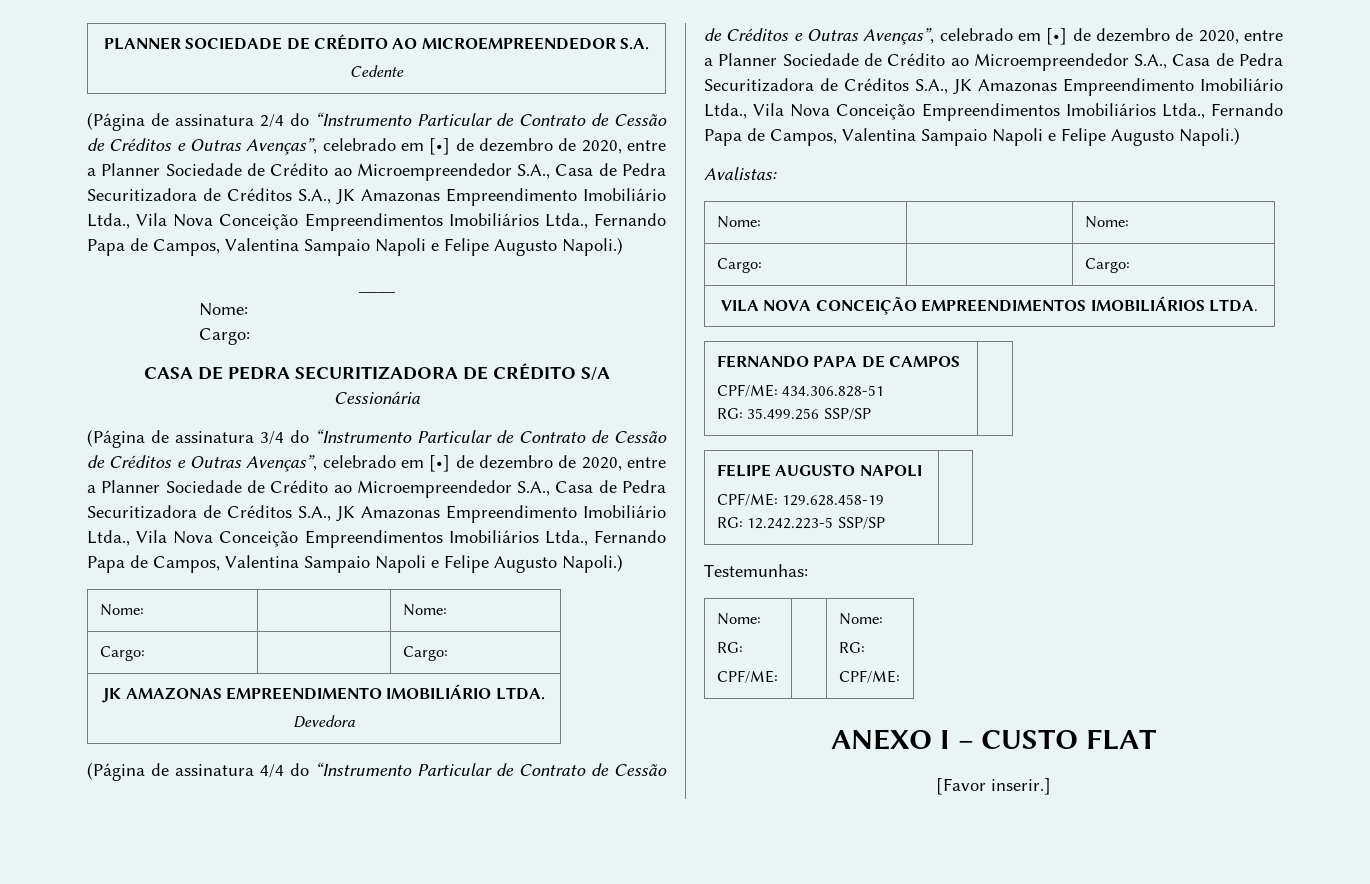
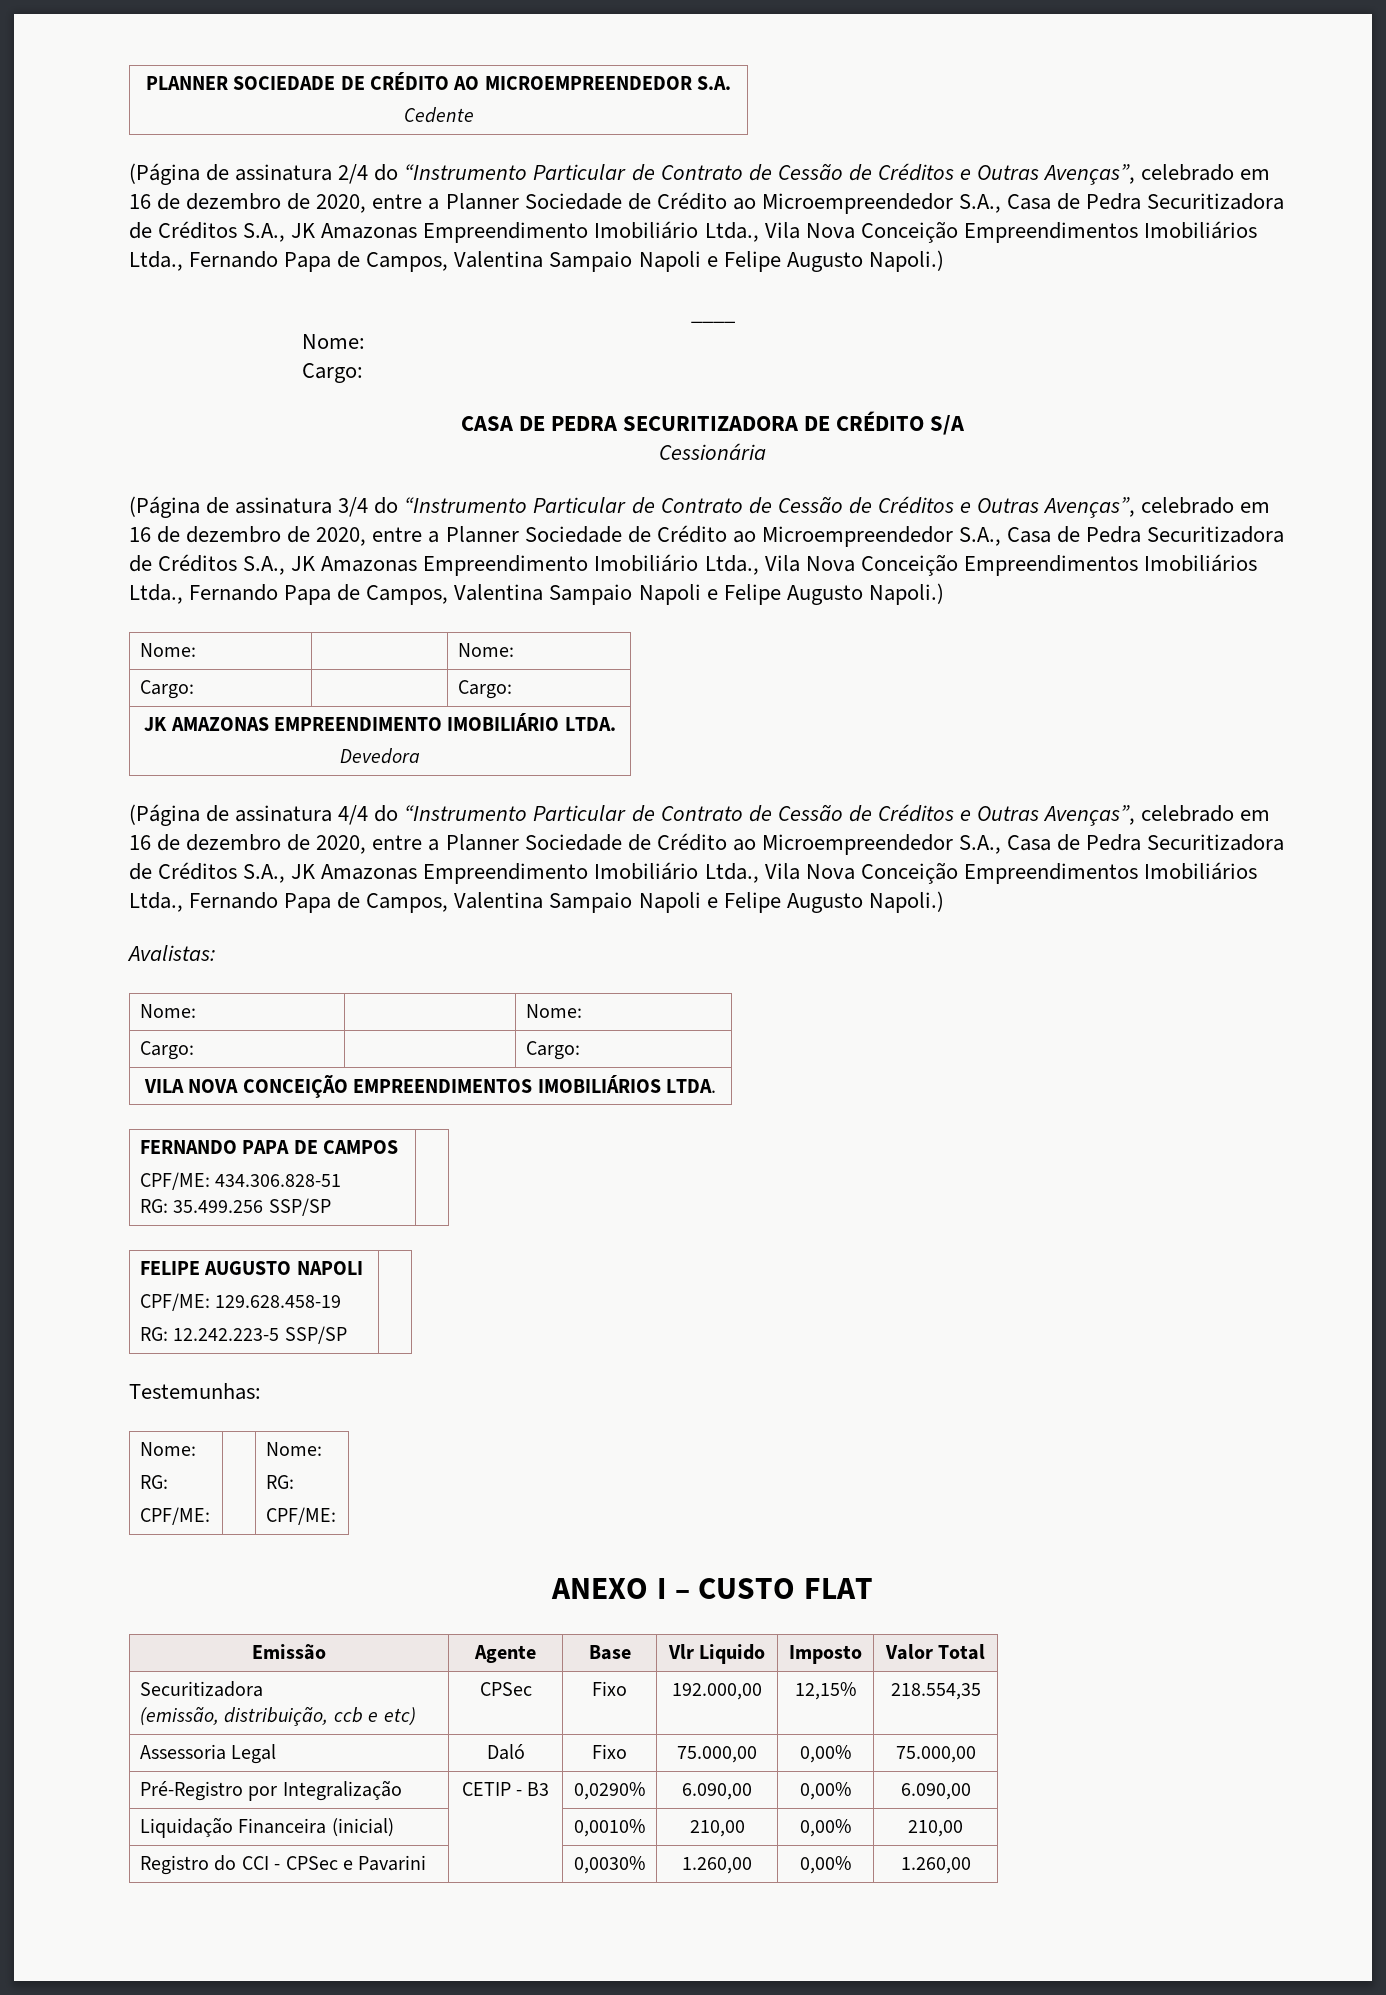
[429,138,451,155] [•] -> [129,194,151,209] 16
[429,455,451,472] [•] -> [129,527,151,542] 16
[1046,28,1068,45] [•] -> [129,835,151,850] 16
[936,778,1051,795] // [Favor inserir.] -> [252,1644,326,1660] [474,1645,536,1663] [588,1645,631,1660] [667,1644,766,1664] [789,1645,862,1664] [884,1644,986,1660] [140,1681,264,1697] [140,1706,416,1726] [479,1682,532,1696] [592,1681,627,1696] [672,1683,762,1700] [795,1682,856,1700] [890,1683,981,1700] [140,1744,277,1764] [486,1744,525,1760] [592,1744,627,1759] [677,1746,757,1763] [800,1745,851,1763] [895,1746,976,1763] [140,1780,402,1801] [461,1782,550,1796] [574,1782,645,1800] [682,1783,752,1800] [800,1782,851,1800] [900,1783,971,1800] [140,1817,394,1838] [574,1819,645,1837] [689,1820,745,1837] [800,1819,851,1837] [908,1820,963,1837] [140,1855,427,1875] [574,1856,645,1874] [682,1857,752,1874] [800,1856,851,1874] [900,1857,971,1874] // Emissão | Agente | Base | Vlr Liquido | Imposto | Valor Total // Securitizadora // (emissão, distribuição, ccb e etc) | CPSec | Fixo | 192.000,00 | 12,15% | 218.554,35 // Assessoria Legal | Daló | Fixo | 75.000,00 | 0,00% | 75.000,00 // Pré-Registro por Integralização | CETIP - B3 | 0,0290% | 6.090,00 | 0,00% | 6.090,00 // Liquidação Financeira (inicial) | | 0,0010% | 210,00 | 0,00% | 210,00 // Registro do CCI - CPSec e Pavarini | | 0,0030% | 1.260,00 | 0,00% | 1.260,00

